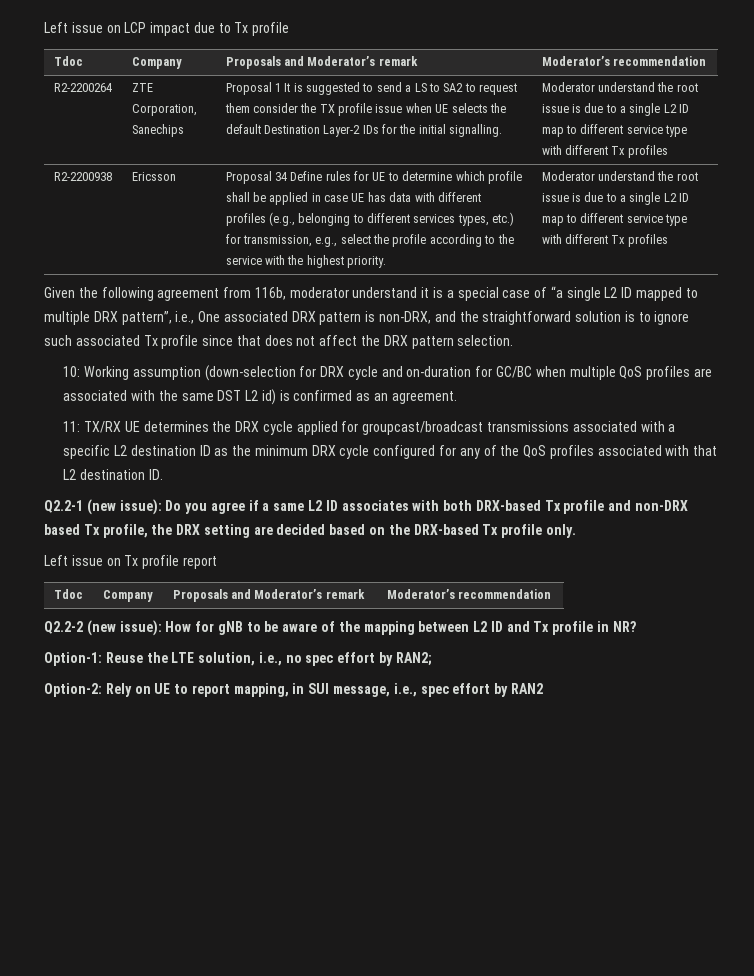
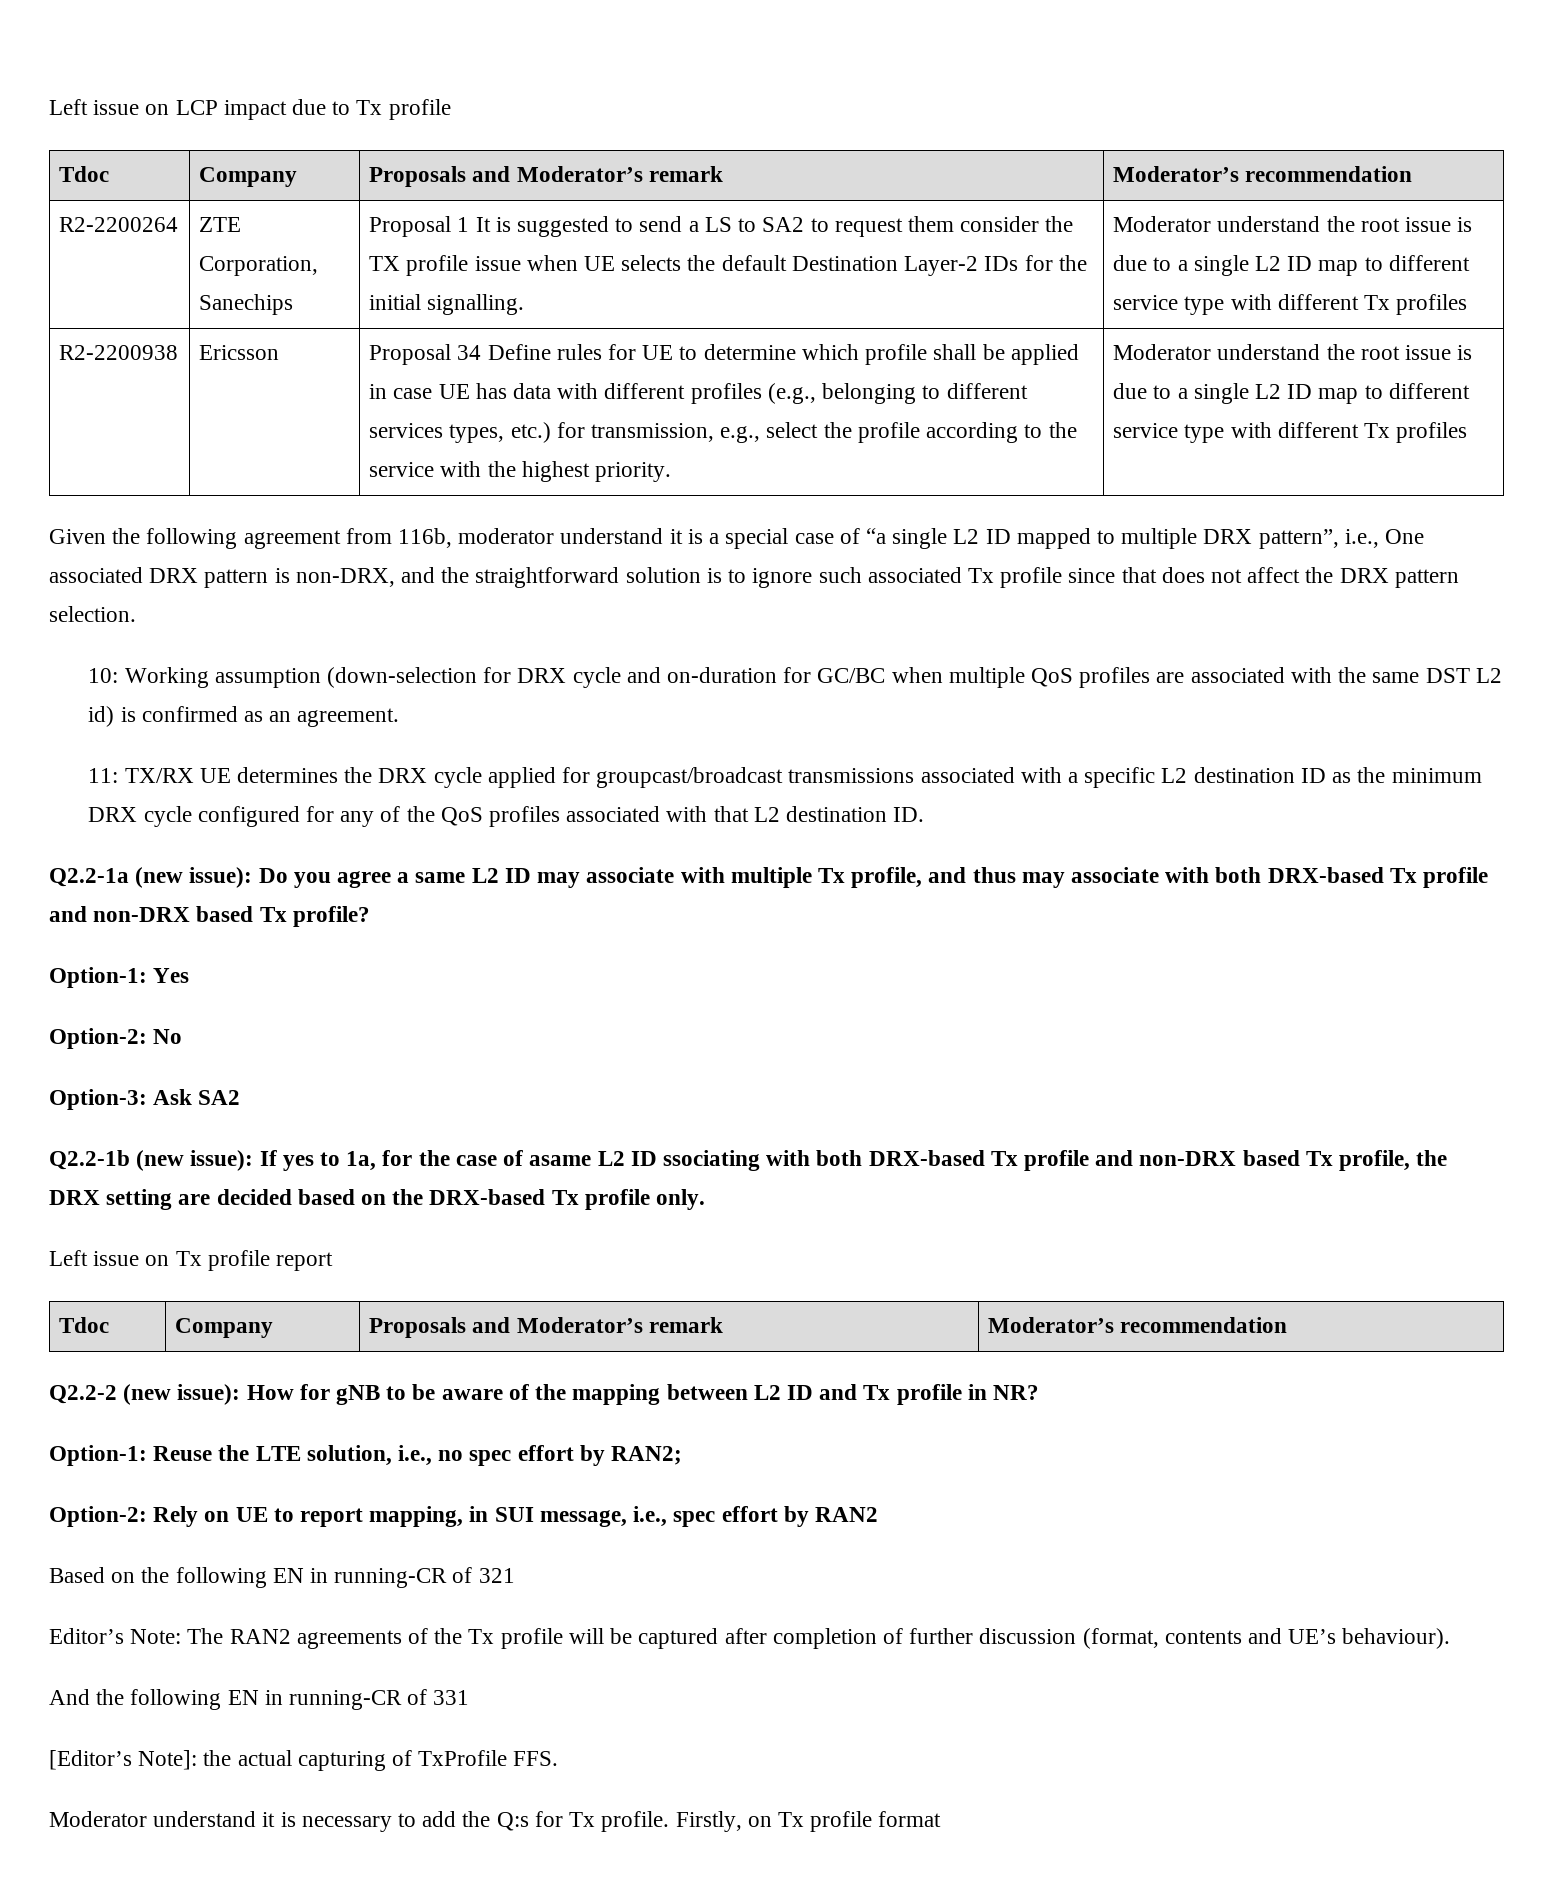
[44,500,83,513] Q2.2-1 -> [49,868,129,887] Q2.2-1a
[248,500,259,511] if -> (392, 879) none
[341,500,409,511] associates -> [537,867,1489,888] [49,906,370,927] [49,967,190,988] [49,1028,183,1049] [49,1089,241,1110] [49,1150,760,1171] may associate with multiple Tx profile, and thus may associate with both DRX-based Tx profile and non-DRX based Tx profile? // Option-1: Yes // Option-2: No // Option-3: Ask SA2 // Q2.2-1b (new issue): If yes to 1a, for the case of asame L2 ID ssociating
(543, 688) none -> [49,1567,515,1588] [49,1628,1451,1649] [49,1689,470,1710] [49,1750,559,1771] [49,1811,942,1832] // Based on the following EN in running-CR of 321 // Editor’s Note: The RAN2 agreements of the Tx profile will be captured after completion of further discussion (format, contents and UE’s behaviour). // And the following EN in running-CR of 331 // [Editor’s Note]: the actual capturing of TxProfile FFS. // Moderator understand it is necessary to add the Q:s for Tx profile. Firstly, on Tx profile format

